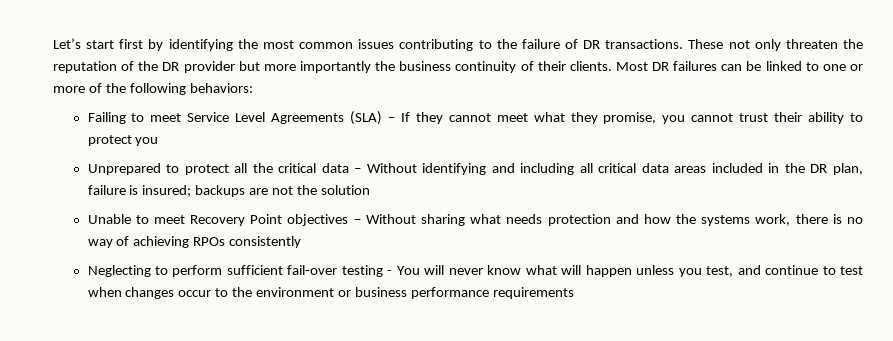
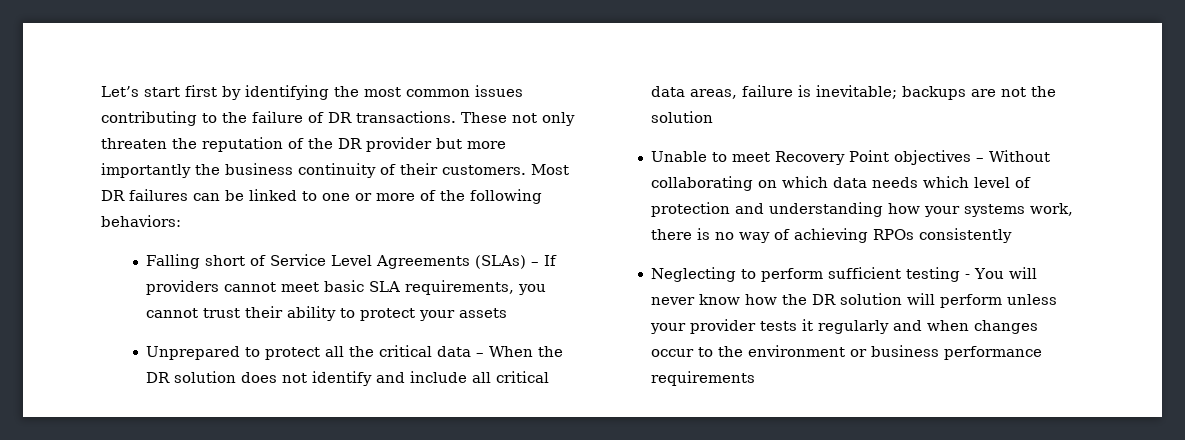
[569,61,612,71] clients. -> [442,165,526,175] customers.
[87,112,182,124] Failing to meet -> [146,254,267,269] Falling short of
[350,111,383,125] (SLA) -> [475,255,527,269] (SLAs)
[415,112,443,124] they -> [146,280,220,295] providers
[533,112,657,124] what they promise, -> [324,280,515,295] basic SLA requirements,
[135,137,159,146] you -> [419,308,508,321] your assets
[366,163,863,175] Without identifying and including all critical data areas included in the DR plan, -> [489,346,564,357] [146,371,550,386] [651,86,738,99] When the DR solution does not identify and include all critical data areas,
[142,185,192,197] insured; -> [816,85,898,99] inevitable;
[420,214,697,226] sharing what needs protection and how the -> [651,176,1032,191] [651,202,961,217] collaborating on which data needs which level of protection and understanding how your
[287,265,338,275] fail-over -> (902, 273) none
[525,265,863,277] what will happen unless you test, and continue to test -> [745,293,1058,308] [650,319,923,334] how the DR solution will perform unless your provider tests it regularly and

